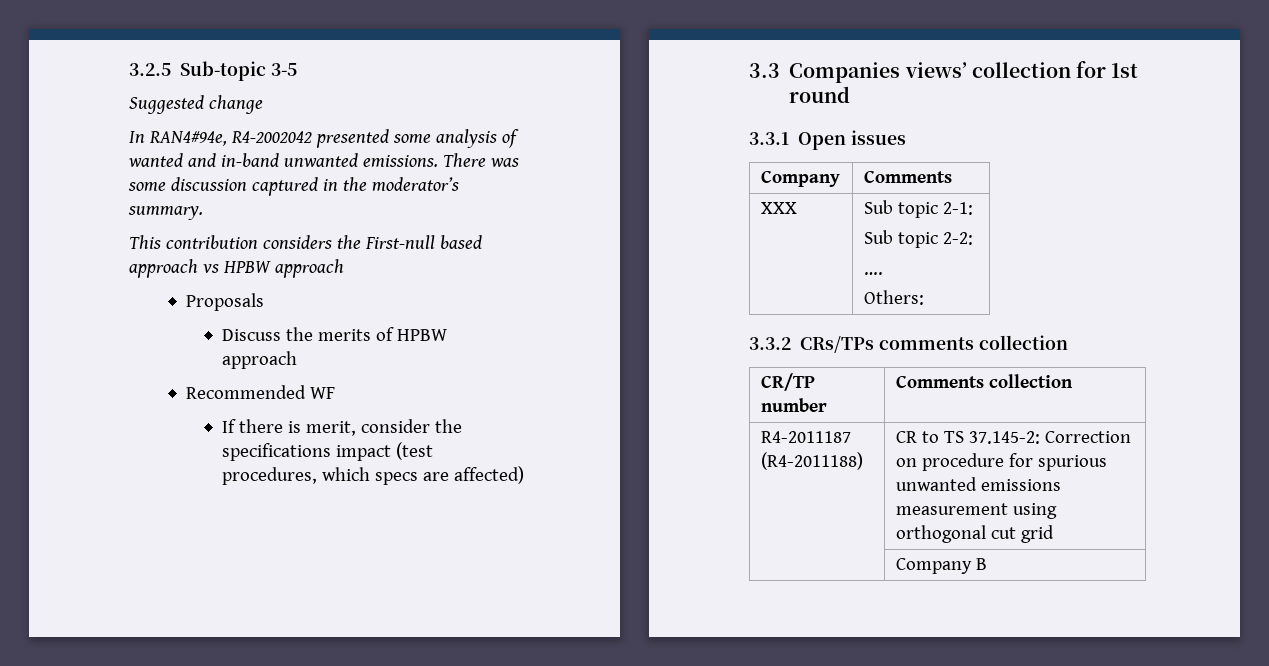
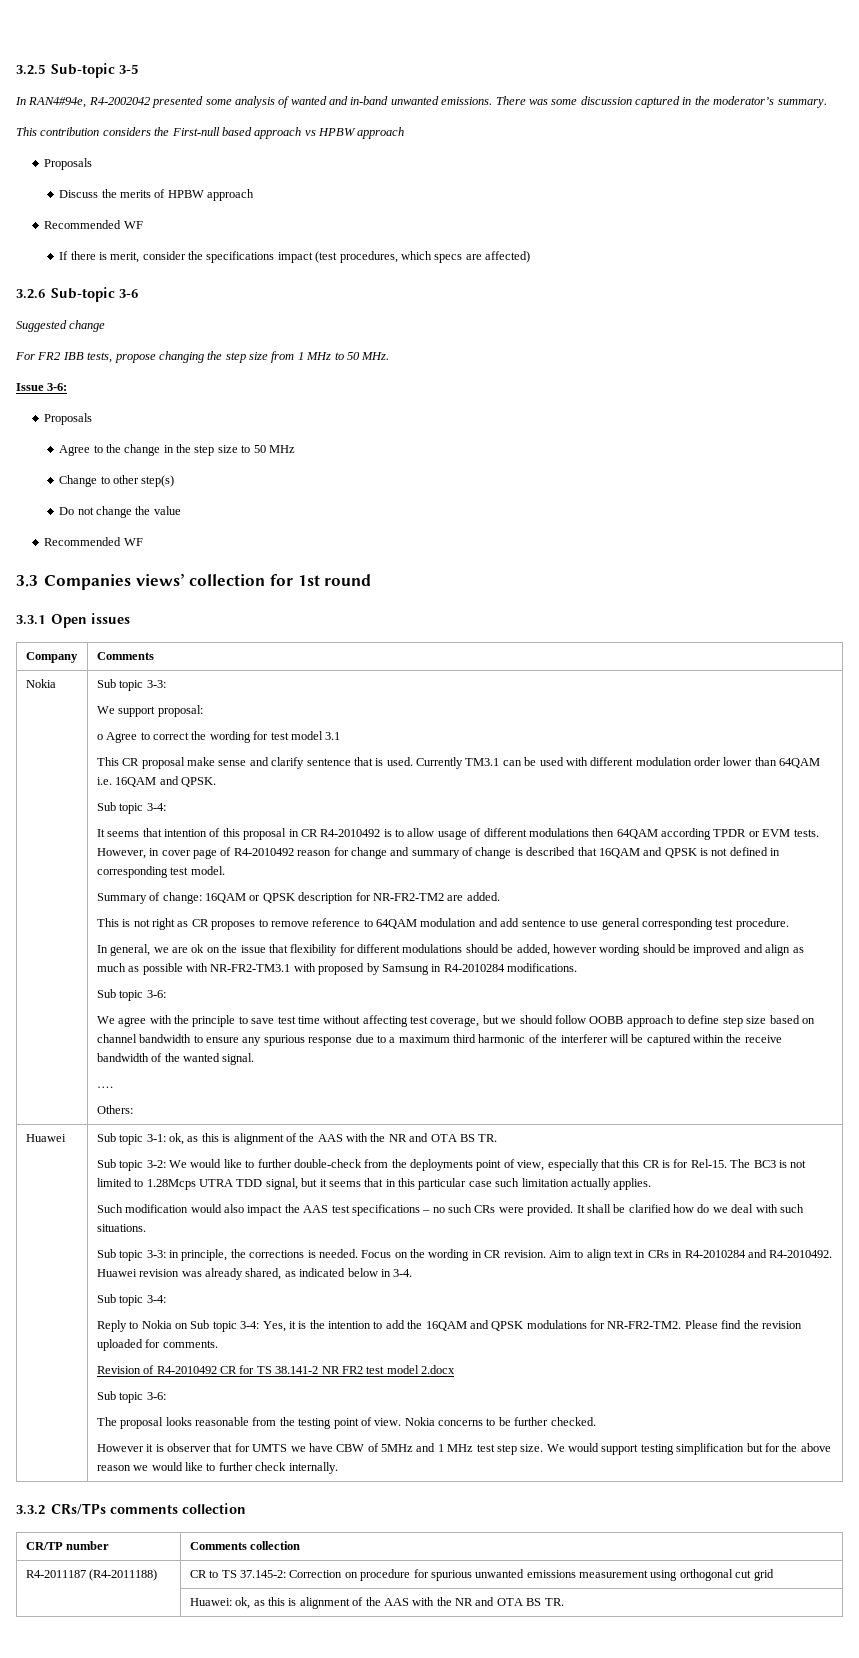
[129,95,263,114] // Suggested change -> (139, 69) none
(524, 475) none -> [16,287,139,302] [16,320,106,332] [15,351,390,363] [16,383,68,391] [44,413,93,425] [59,444,295,456] [59,475,175,487] [59,506,181,518] [44,537,143,546] // 3.2.6 Sub-topic 3-6 // Suggested change // For FR2 IBB tests, propose changing the step size from 1 MHz to 50 MHz. // Issue 3-6: // Proposals // Agree to the change in the step size to 50 MHz // Change to other step(s) // Do not change the value // Recommended WF
[760,202,797,214] [863,200,973,218] [863,230,973,248] [863,272,883,275] [863,290,924,305] XXX | Sub topic 2-1: // Sub topic 2-2: // …. // Others: -> [25,679,56,688] [96,679,166,691] [96,705,203,717] [96,731,341,743] [96,757,821,769] [96,776,217,787] [96,802,166,814] [96,828,819,840] [96,847,781,859] [96,866,225,878] [96,892,500,904] [96,918,789,930] [96,944,804,956] [96,963,578,975] [96,989,166,1001] [96,1015,815,1027] [96,1034,782,1046] [96,1053,255,1065] [96,1086,113,1088] [96,1105,133,1114] [25,1134,66,1142] [96,1133,498,1145] [96,1159,807,1171] [96,1178,652,1190] [96,1204,804,1216] [96,1224,146,1232] [96,1249,833,1261] [96,1268,413,1280] [96,1294,166,1306] [96,1320,802,1332] [96,1339,218,1351] [96,1365,456,1374] [96,1391,166,1403] [96,1417,596,1429] [96,1443,831,1455] [96,1462,338,1474] Nokia | Sub topic 3-3: // We support proposal: // o Agree to correct the wording for test model 3.1 // This CR proposal make sense and clarify sentence that is used. Currently TM3.1 can be used with different modulation order lower than 64QAM i.e. 16QAM and QPSK. // Sub topic 3-4: // It seems that intention of this proposal in CR R4-2010492 is to allow usage of different modulations then 64QAM according TPDR or EVM tests. However, in cover page of R4-2010492 reason for change and summary of change is described that 16QAM and QPSK is not defined in corresponding test model. // Summary of change: 16QAM or QPSK description for NR-FR2-TM2 are added. // This is not right as CR proposes to remove reference to 64QAM modulation and add sentence to use general corresponding test procedure. // In general, we are ok on the issue that flexibility for different modulations should be added, however wording should be improved and align as much as possible with NR-FR2-TM3.1 with proposed by Samsung in R4-2010284 modifications. // Sub topic 3-6: // We agree with the principle to save test time without affecting test coverage, but we should follow OOBB approach to define step size based on channel bandwidth to ensure any spurious response due to a maximum third harmonic of the interferer will be captured within the receive bandwidth of the wanted signal. // …. // Others: // Huawei | Sub topic 3-1: ok, as this is alignment of the AAS with the NR and OTA BS TR. // Sub topic 3-2: We would like to further double-check from the deployments point of view, especially that this CR is for Rel-15. The BC3 is not limited to 1.28Mcps UTRA TDD signal, but it seems that in this particular case such limitation actually applies. // Such modification would also impact the AAS test specifications – no such CRs were provided. It shall be clarified how do we deal with such situations. // Sub topic 3-3: in principle, the corrections is needed. Focus on the wording in CR revision. Aim to align text in CRs in R4-2010284 and R4-2010492. Huawei revision was already shared, as indicated below in 3-4. // Sub topic 3-4: // Reply to Nokia on Sub topic 3-4: Yes, it is the intention to add the 16QAM and QPSK modulations for NR-FR2-TM2. Please find the revision uploaded for comments. // Revision of R4-2010492 CR for TS 38.141-2 NR FR2 test model 2.docx // Sub topic 3-6: // The proposal looks reasonable from the testing point of view. Nokia concerns to be further checked. // However it is observer that for UMTS we have CBW of 5MHz and 1 MHz test step size. We would support testing simplification but for the above reason we would like to further check internally.
[895,558,987,574] Company B -> [189,1597,564,1609] Huawei: ok, as this is alignment of the AAS with the NR and OTA BS TR.

